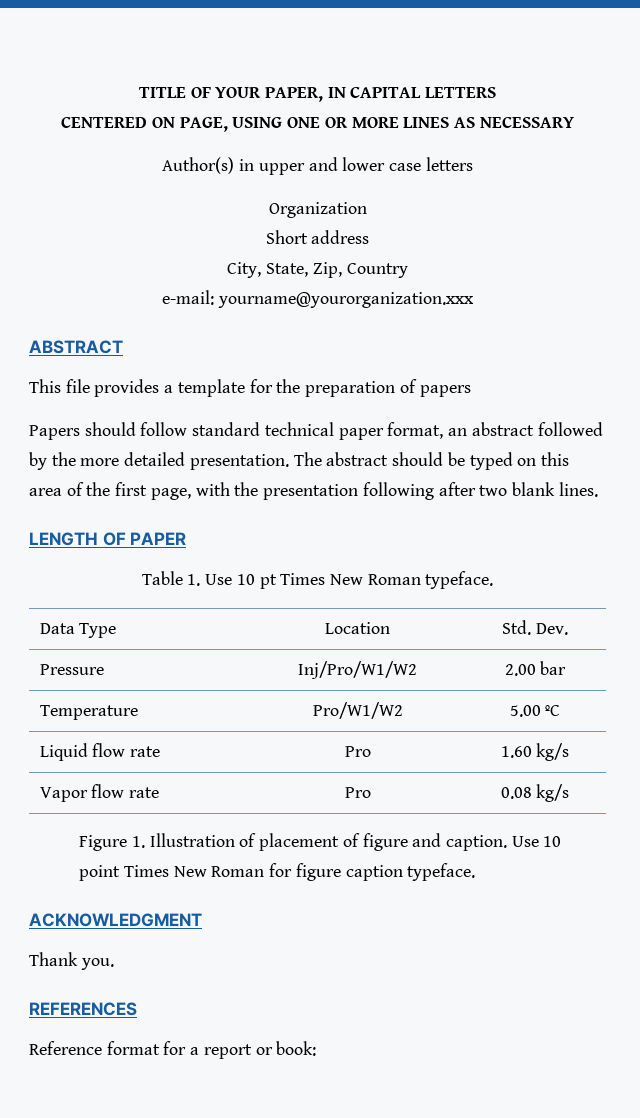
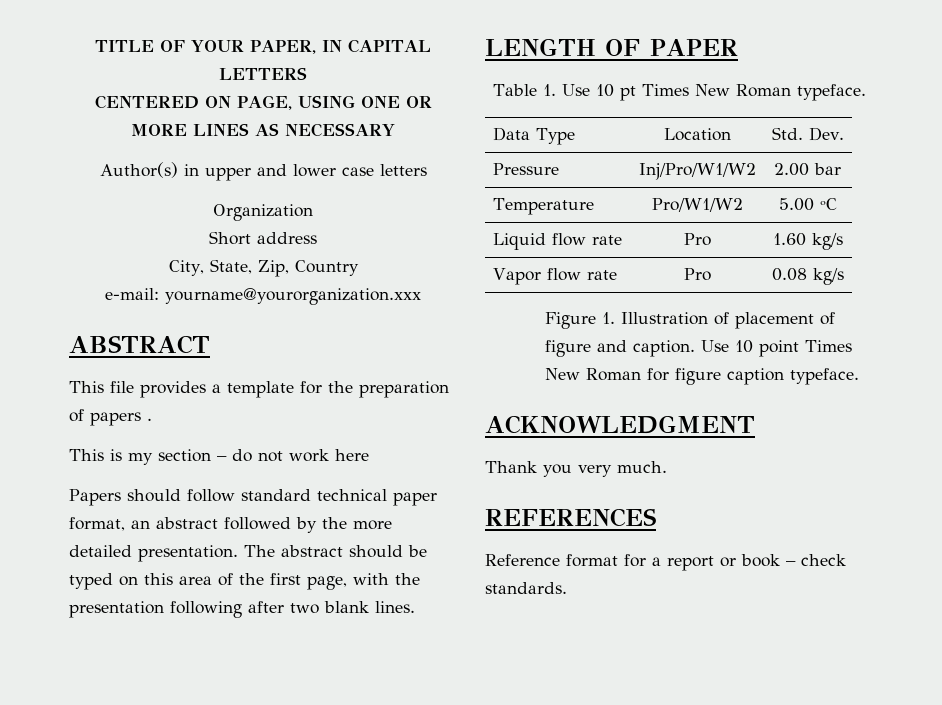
(471, 391) none -> [147,418,152,421] [69,449,369,465] . // This is my section – do not work here
[80,958,114,970] you. -> [543,461,667,477] you very much.
[276,1041,317,1056] book: -> [741,554,846,567] [485,582,567,594] book – check standards.

